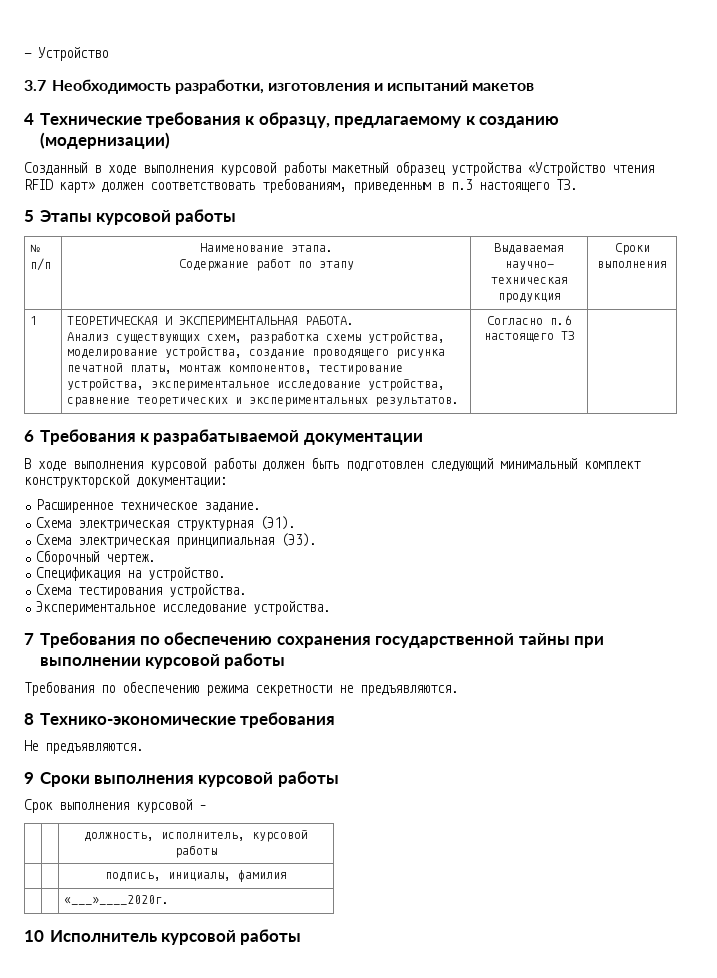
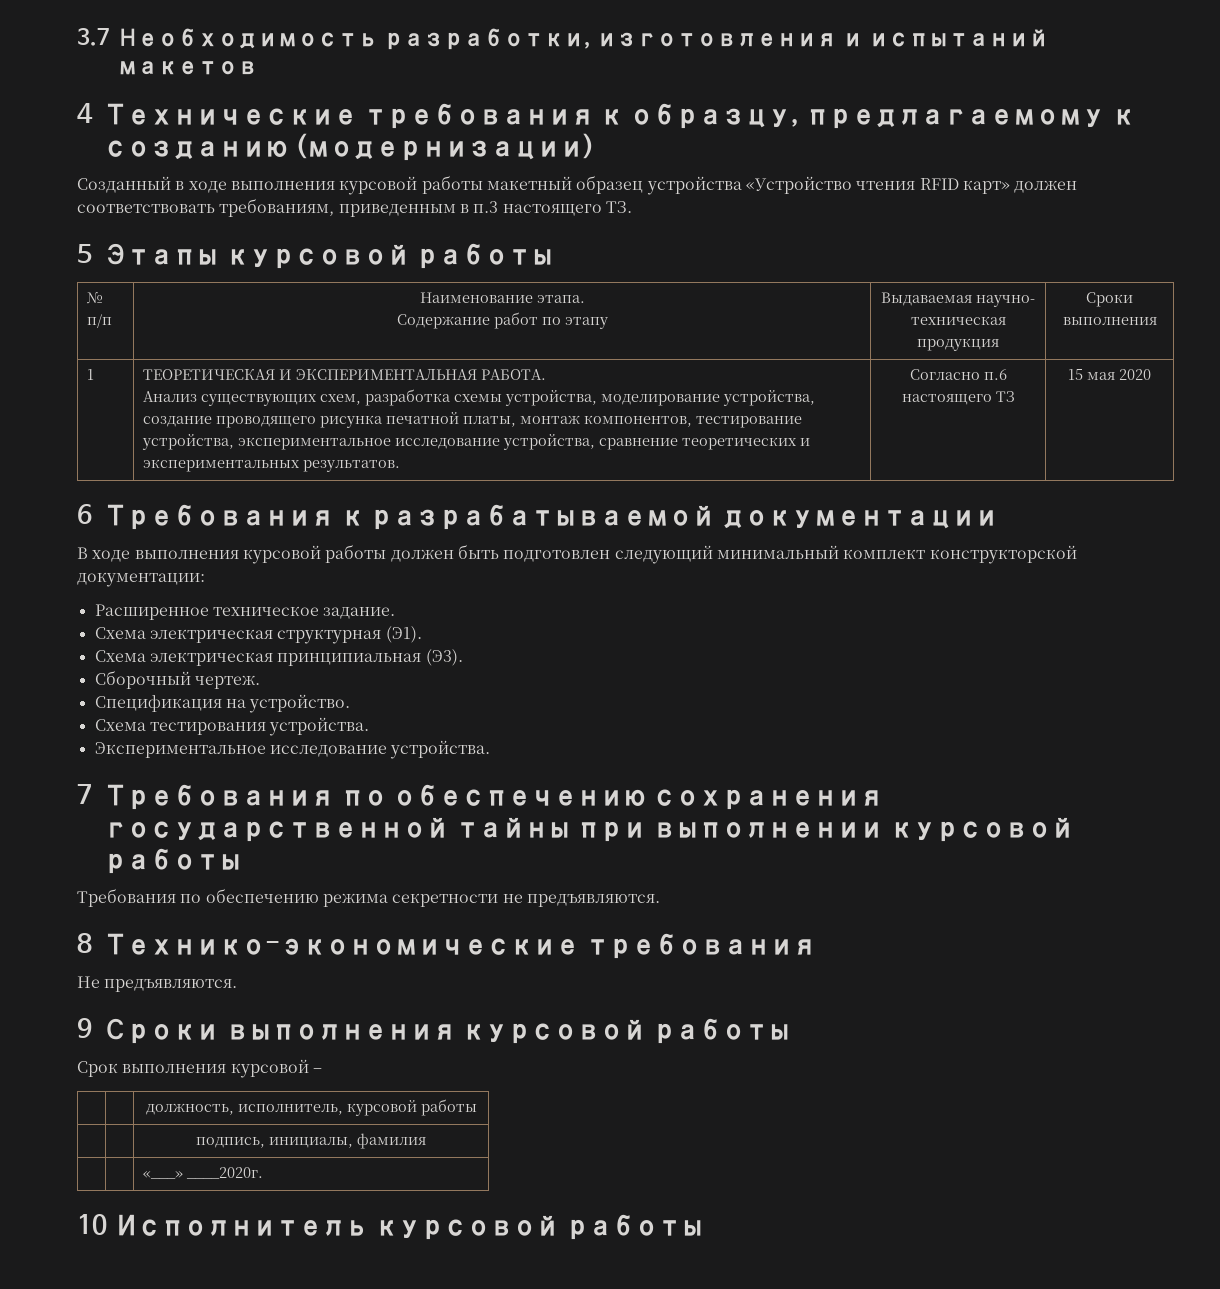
[24,47,108,61] - Устройство // -> (77, 37) none
(575, 335) none -> [1068,369,1151,380] 15 мая 2020
[63,895,169,905] «___»____2020г. -> [143,1167,264,1179] «___» ____2020г.

